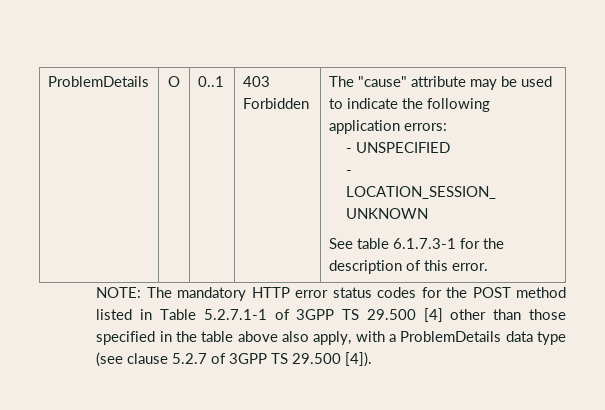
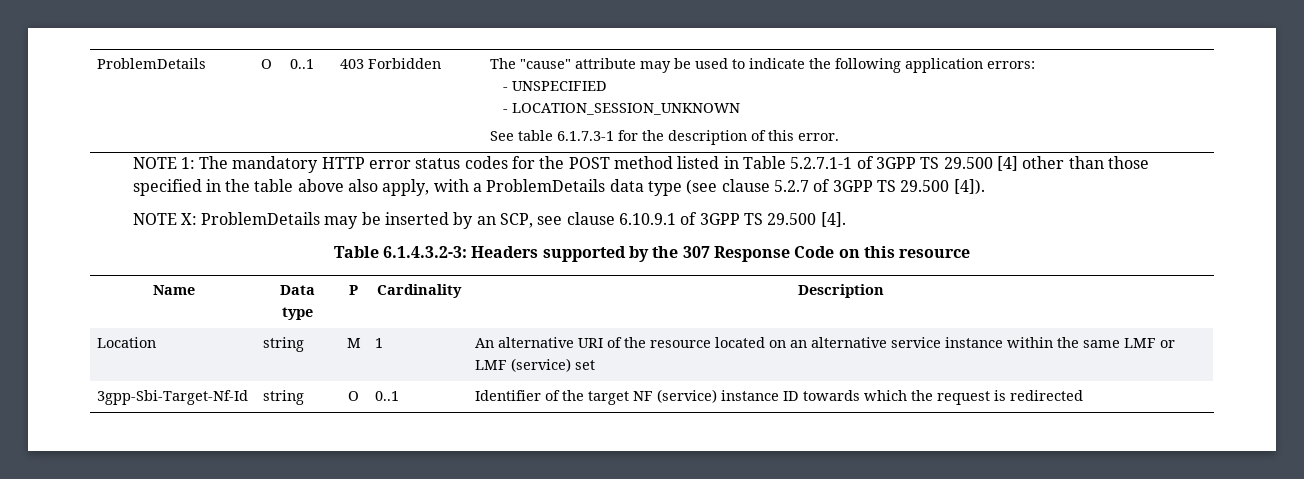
[96,287,142,298] NOTE: -> [132,157,195,169] NOTE 1:
(373, 359) none -> [132,212,846,229] [333,246,971,262] [152,285,195,295] [280,285,315,295] [282,307,313,320] [349,285,358,295] [376,284,462,298] [798,284,884,298] [97,337,157,348] [263,337,305,352] [346,338,361,348] [375,338,384,348] [475,337,1176,348] [475,358,596,372] [97,390,249,405] [263,390,305,405] [348,391,359,401] [375,391,400,401] [475,389,1084,405] // NOTE X: ProblemDetails may be inserted by an SCP, see clause 6.10.9.1 of 3GPP TS 29.500 [4]. // Table 6.1.4.3.2-3: Headers supported by the 307 Response Code on this resource // Name | Data type | P | Cardinality | Description // Location | string | M | 1 | An alternative URI of the resource located on an alternative service instance within the same LMF or LMF (service) set // 3gpp-Sbi-Target-Nf-Id | string | O | 0..1 | Identifier of the target NF (service) instance ID towards which the request is redirected

